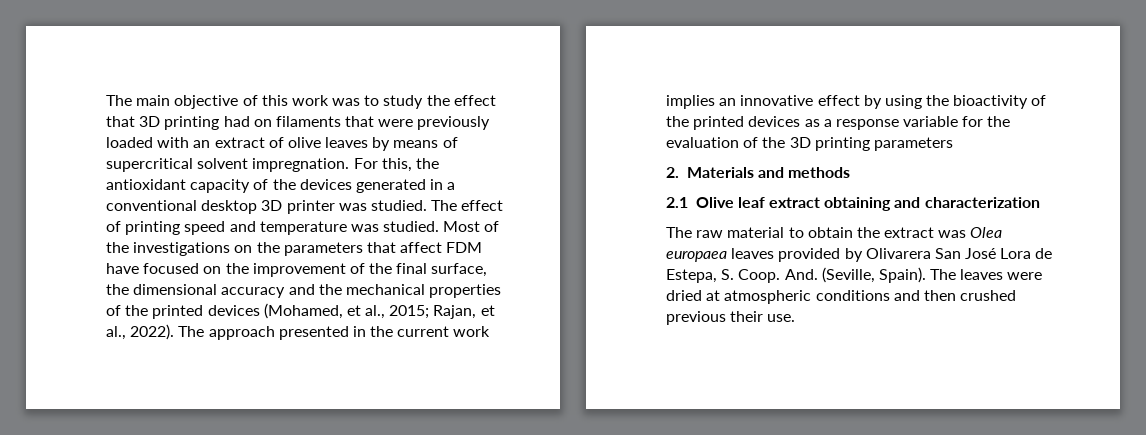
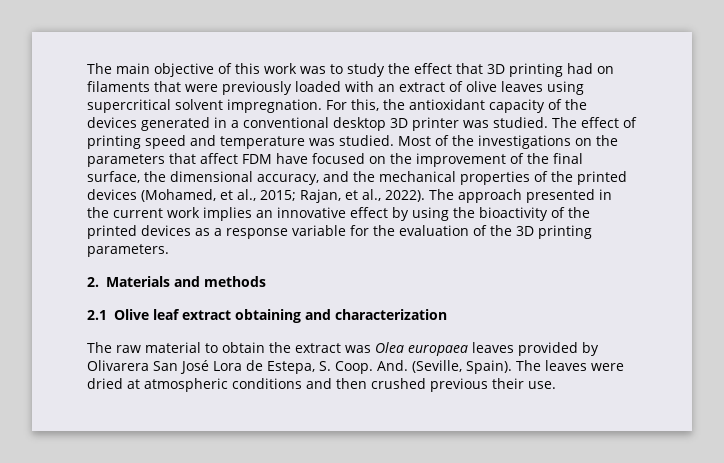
[372,137,458,151] by means of -> [547,81,584,95] using
[221,287,286,298] accuracy -> [257,174,319,185] accuracy,
[873,137,953,151] parameters -> [87,244,169,257] parameters.

